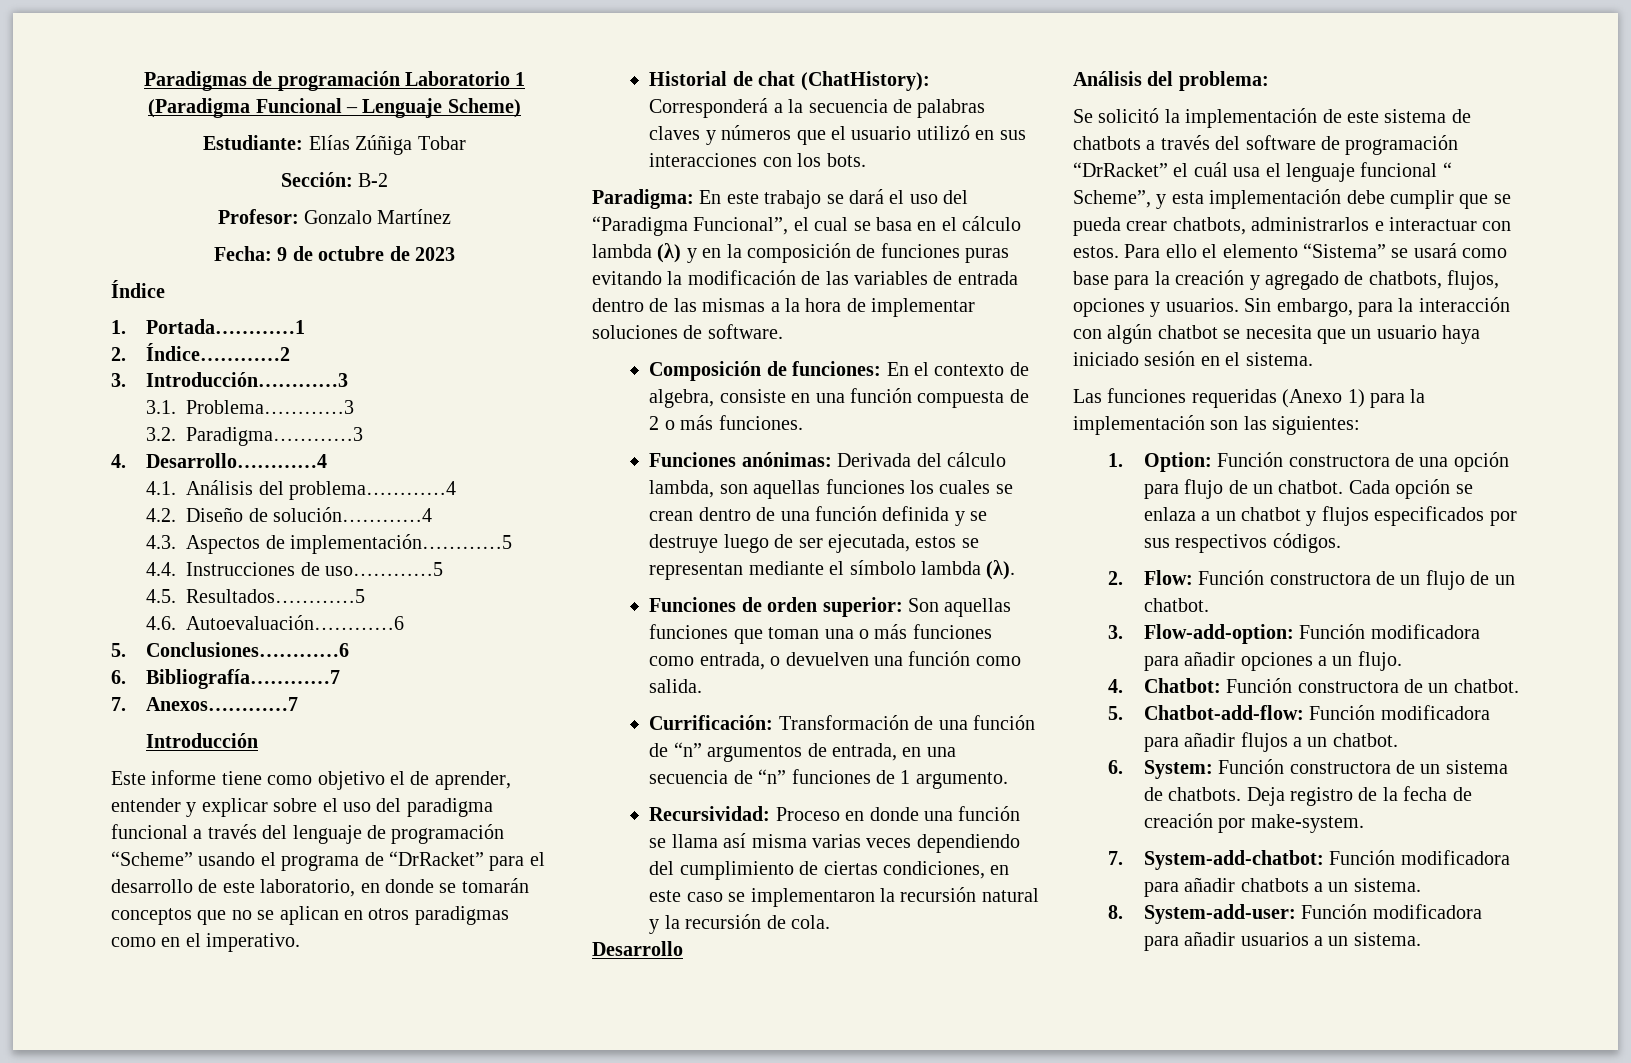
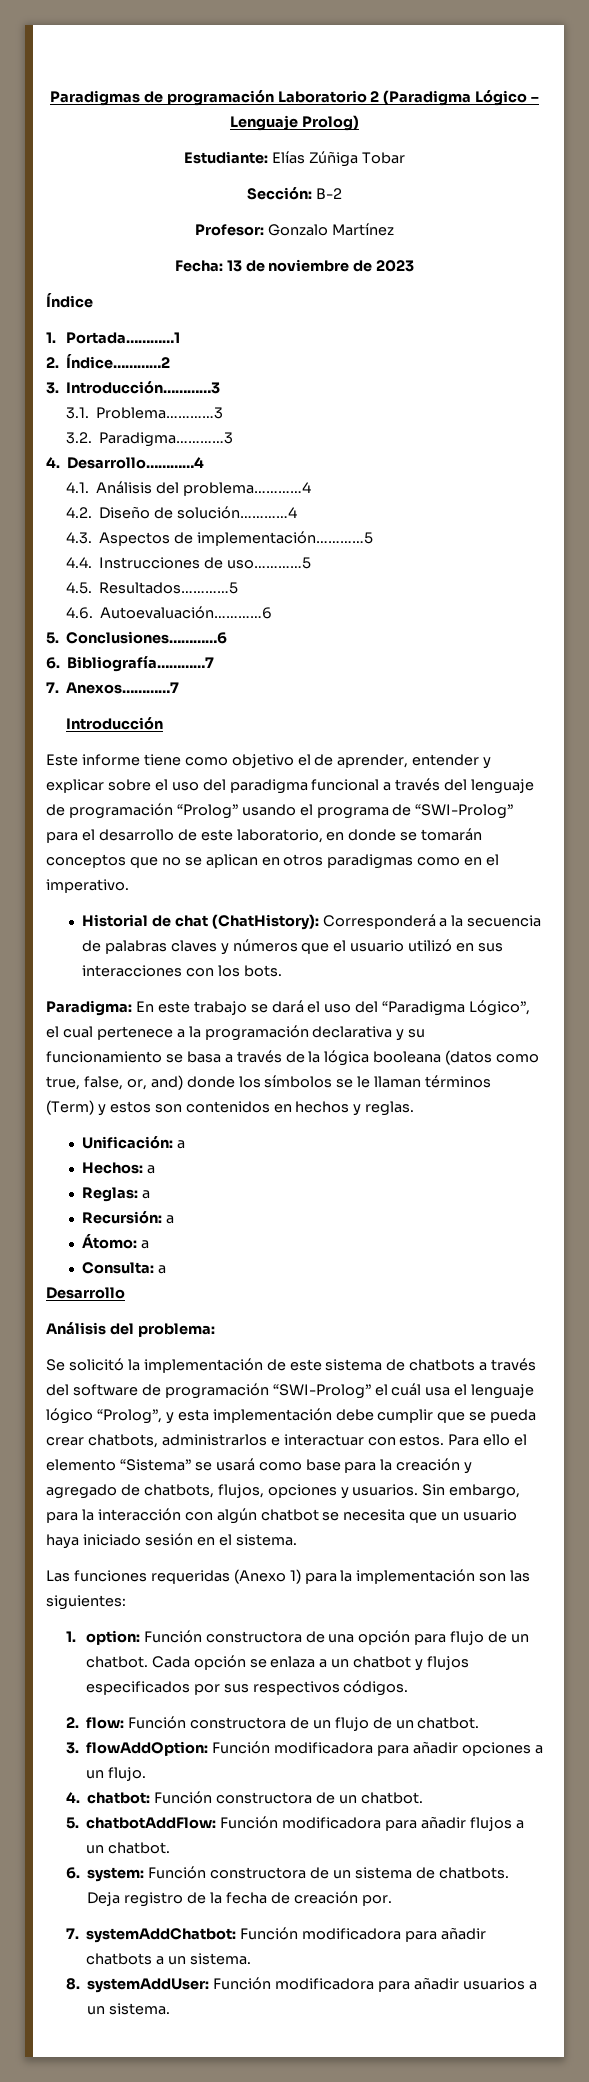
[515,72,526,86] [148,98,342,118] 1 (Paradigma Funcional -> [370,90,528,106] 2 (Paradigma Lógico
[447,98,521,118] Scheme) -> [301,115,359,131] Prolog)
[277,246,385,261] 9 de octubre -> [226,259,350,272] 13 de noviembre
[111,851,193,866] “Scheme” -> [176,804,238,819] “Prolog”
[389,851,484,866] “DrRacket” -> [415,804,514,819] “SWI-Prolog”
[693,217,789,235] Funcional”, -> [469,1000,531,1016] Lógico”,
[853,216,1022,231] [592,243,1010,263] [592,270,1018,285] [592,298,976,317] [592,324,783,339] [649,361,1029,381] [649,388,1029,408] [649,415,803,430] [649,452,1007,467] [649,479,1013,499] [649,506,988,526] [649,534,979,553] [649,560,1016,580] [649,597,1012,617] [649,624,992,644] [649,651,1021,670] [649,679,703,693] [649,715,1036,730] [649,742,956,762] [649,769,1008,789] [649,806,1021,821] [649,833,1020,853] [649,861,1010,880] [649,887,1039,907] [649,914,831,934] se basa en el cálculo lambda (λ) y en la composición de funciones puras evitando la modificación de las variables de entrada dentro de las mismas a la hora de implementar soluciones de software. // Composición de funciones: En el contexto de algebra, consiste en una función compuesta de 2 o más funciones. // Funciones anónimas: Derivada del cálculo lambda, son aquellas funciones los cuales se crean dentro de una función definida y se destruye luego de ser ejecutada, estos se representan mediante el símbolo lambda (λ). // Funciones de orden superior: Son aquellas funciones que toman una o más funciones como entrada, o devuelven una función como salida. // Currificación: Transformación de una función de “n” argumentos de entrada, en una secuencia de “n” funciones de 1 argumento. // Recursividad: Proceso en donde una función se llama así misma varias veces dependiendo del cumplimiento de ciertas condiciones, en este caso se implementaron la recursión natural y la recursión de cola. -> [96,1025,426,1041] [46,1050,540,1066] [46,1075,492,1090] [46,1100,415,1116] [81,1136,185,1149] [81,1162,155,1174] [81,1187,150,1202] [81,1211,174,1224] [81,1234,149,1249] [81,1262,166,1274] pertenece a la programación declarativa y su funcionamiento se basa a través de la lógica booleana (datos como true, false, or, and) donde los símbolos se le llaman términos (Term) y estos son contenidos en hechos y reglas. // Unificación: a // Hechos: a // Reglas: a // Recursión: a // Átomo: a // Consulta: a
[1073,162,1168,177] “DrRacket” -> [272,1384,371,1399] “SWI-Prolog”
[1360,162,1452,177] [1073,190,1151,208] funcional “ Scheme”, -> [46,1408,162,1424] lógico “Prolog”,
[1143,452,1212,472] Option: -> [85,1630,140,1645] option:
[1143,570,1193,585] Flow: -> [86,1717,125,1729] flow:
[1143,624,1294,644] Flow-add-option: -> [86,1741,209,1756] flowAddOption:
[1143,678,1221,693] Chatbot: -> [87,1792,151,1804] chatbot:
[1143,705,1304,720] Chatbot-add-flow: -> [86,1817,217,1829] chatbotAddFlow:
[1143,760,1213,779] System: -> [87,1867,145,1882] system:
[1218,814,1364,833] [1108,850,1324,870] por make-system. // 7. System-add-chatbot: -> [361,1895,392,1906] [65,1928,237,1943] por. // 7. systemAddChatbot:
[1143,904,1296,924] System-add-user: -> [87,1978,210,1993] systemAddUser:

